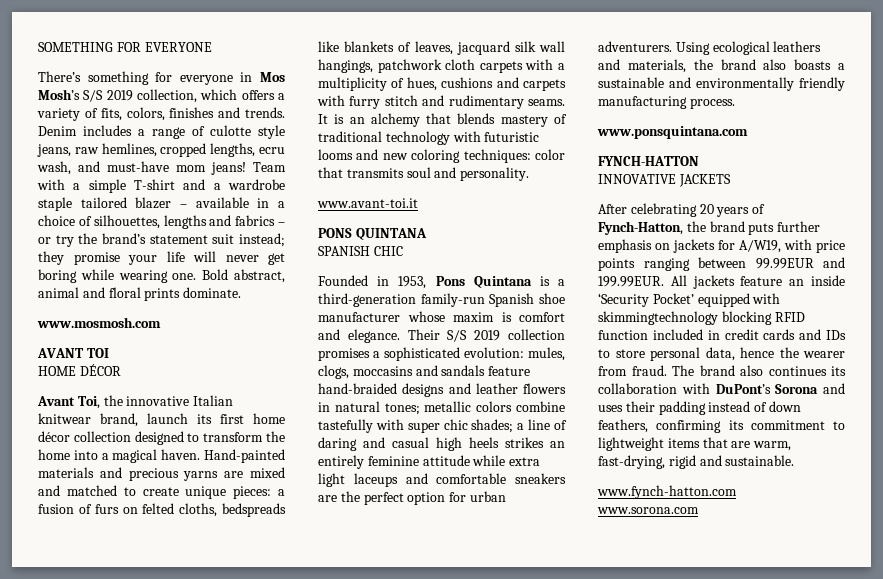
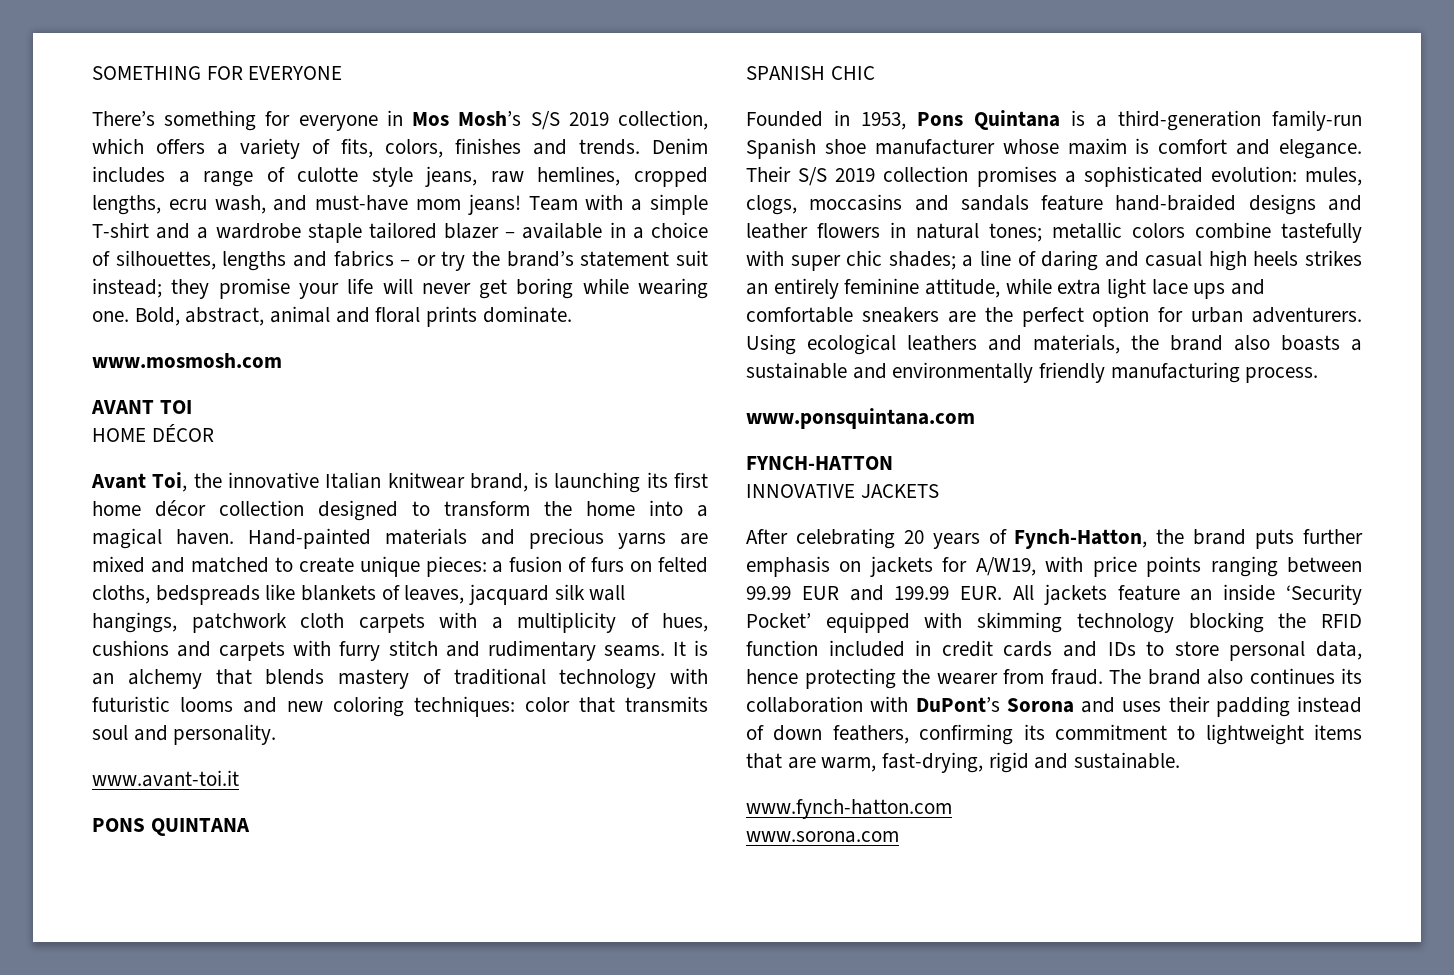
[202,269,229,280] Bold -> [134,307,180,326] Bold,
[147,413,188,424] launch -> [534,472,641,493] is launching
[422,455,470,466] attitude -> [925,278,1001,298] attitude,
[353,473,398,487] laceups -> [1151,279,1226,299] lace ups
[755,257,845,269] [598,276,664,287] 99.99EUR and 199.99EUR. -> [746,585,1003,601] 99.99 EUR and 199.99 EUR.
[598,311,772,325] skimmingtechnology blocking -> [977,612,1307,633] skimming technology blocking the
(774, 352) none -> [804,668,896,689] protecting

